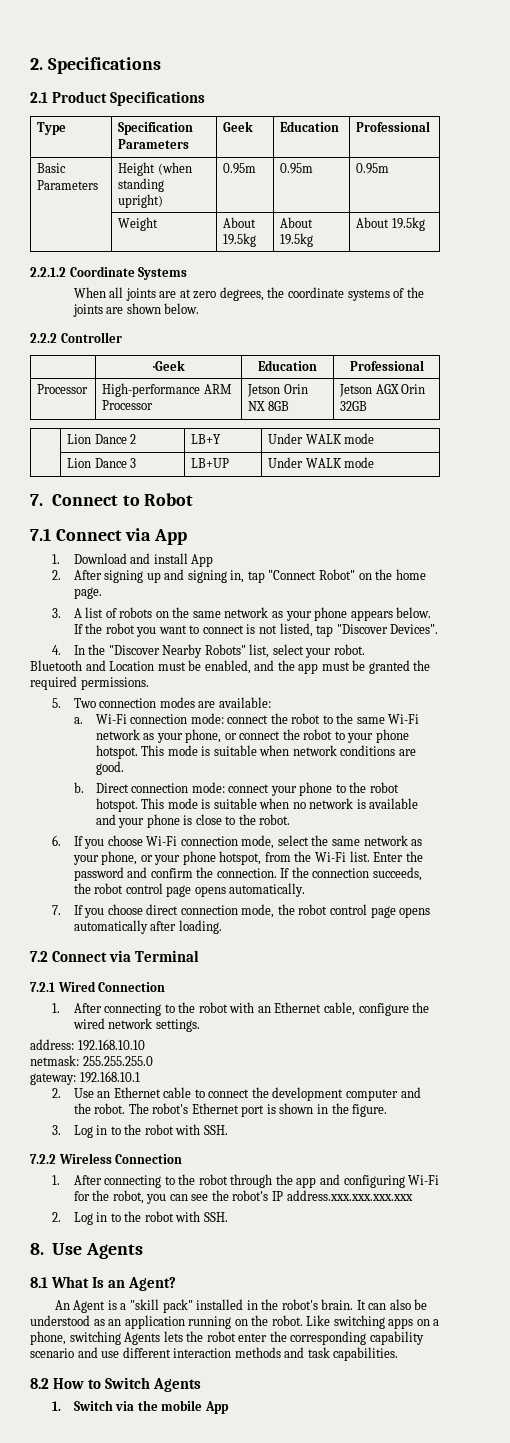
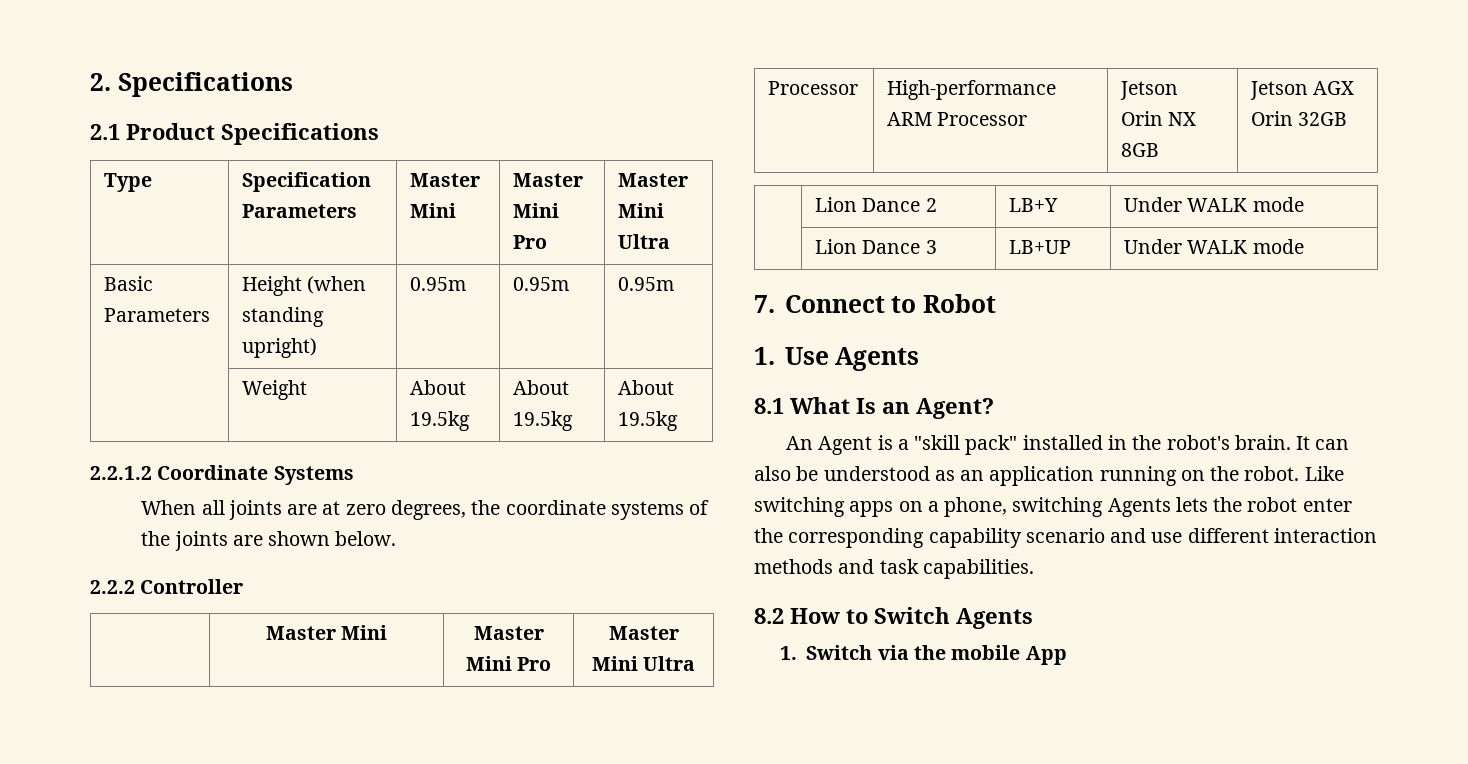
[223,121,254,132] [280,121,340,132] [356,121,431,132] Geek | Education | Professional -> [410,173,481,187] [410,203,457,218] [513,173,584,187] [513,203,560,218] [513,235,548,249] [618,173,689,187] [618,203,665,218] [618,234,671,249] Master Mini | Master Mini Pro | Master Mini Ultra
[152,360,185,371] [258,360,317,371] [349,360,424,371] ·Geek | Education | Professional -> [265,625,388,640] [473,626,544,640] [465,656,552,671] [608,626,679,640] [591,656,696,671] Master Mini | Master Mini Pro | Master Mini Ultra
[30,528,188,545] [51,553,214,567] [51,569,426,583] [73,587,102,599] [51,607,432,621] [73,623,439,637] [51,644,365,658] [30,660,431,674] [30,676,149,690] [51,697,271,708] [73,713,420,724] [95,729,409,743] [95,745,416,759] [95,761,124,775] [73,782,399,796] [95,798,419,812] [95,814,291,828] [51,835,423,849] [72,851,423,865] [73,867,422,881] [73,883,306,897] [51,904,431,918] [73,920,222,934] [30,950,200,962] [30,981,166,992] [51,1002,430,1016] [72,1018,200,1032] [30,1039,145,1051] [30,1055,153,1066] [30,1071,140,1085] [51,1087,421,1101] [73,1103,388,1117] [51,1124,228,1138] [30,1153,183,1164] [51,1174,440,1188] [73,1190,413,1204] [51,1211,228,1225] [30,1243,44,1255] 7.1 Connect via App // 1. Download and install App // 2. After signing up and signing in, tap "Connect Robot" on the home page. // 3. A list of robots on the same network as your phone appears below. If the robot you want to connect is not listed, tap "Discover Devices". // 4. In the "Discover Nearby Robots" list, select your robot. // Bluetooth and Location must be enabled, and the app must be granted the required permissions. // 5. Two connection modes are available: // a. Wi-Fi connection mode: connect the robot to the same Wi-Fi network as your phone, or connect the robot to your phone hotspot. This mode is suitable when network conditions are good. // b. Direct connection mode: connect your phone to the robot hotspot. This mode is suitable when no network is available and your phone is close to the robot. // 6. If you choose Wi-Fi connection mode, select the same network as your phone, or your phone hotspot, from the Wi-Fi list. Enter the password and confirm the connection. If the connection succeeds, the robot control page opens automatically. // 7. If you choose direct connection mode, the robot control page opens automatically after loading. // 7.2 Connect via Terminal // 7.2.1 Wired Connection // 1. After connecting to the robot with an Ethernet cable, configure the wired network settings. // address: 192.168.10.10 // netmask: 255.255.255.0 // gateway: 192.168.10.1 // 2. Use an Ethernet cable to connect the development computer and the robot. The robot's Ethernet port is shown in the figure. // 3. Log in to the robot with SSH. // 7.2.2 Wireless Connection // 1. After connecting to the robot through the app and configuring Wi-Fi for the robot, you can see the robot's IP address.xxx.xxx.xxx.xxx // 2. Log in to the robot with SSH. // 8. -> [754,347,775,365] 1.

